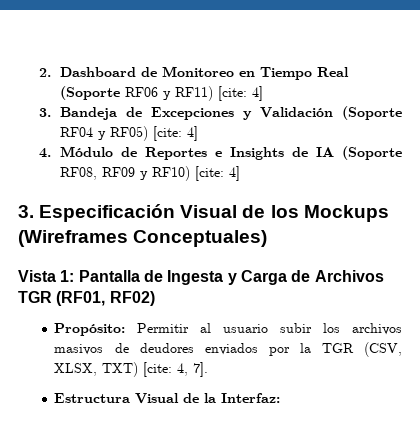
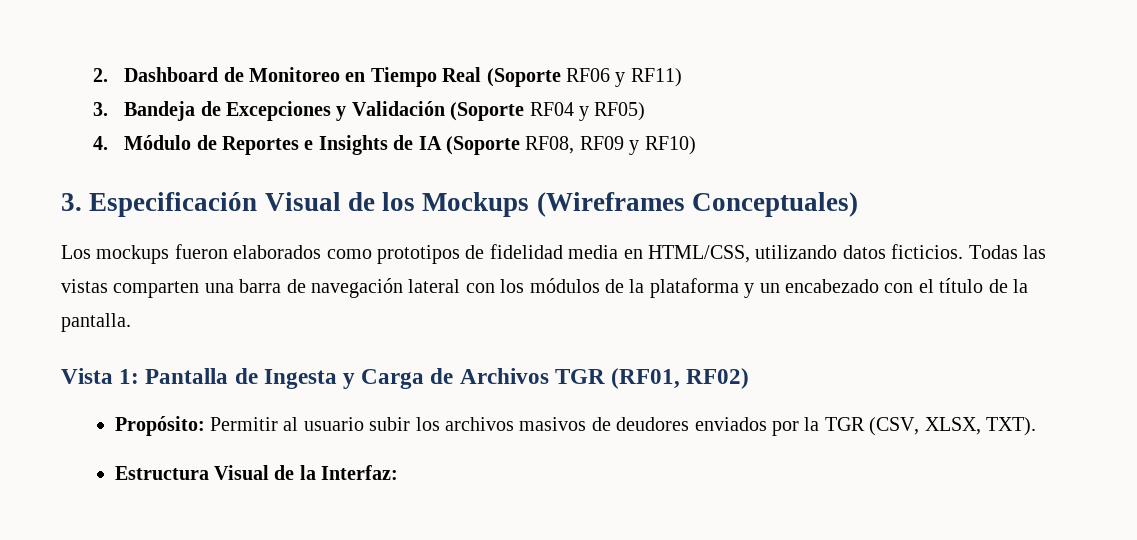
[218,86,264,101] [cite: 4] -> (682, 77) none
[153,126,199,141] [cite: 4] -> (646, 111) none
[195,166,241,181] [cite: 4] -> (696, 145) none
(268, 238) none -> [61,244,1046,264] [61,278,1028,298] [61,313,131,332] // Los mockups fueron elaborados como prototipos de fidelidad media en HTML/CSS, utilizando datos ficticios. Todas las vistas comparten una barra de navegación lateral con los módulos de la plataforma y un encabezado con el título de la pantalla.
[102,362,209,377] TXT) [cite: 4, 7]. -> [985,417,1036,436] TXT).

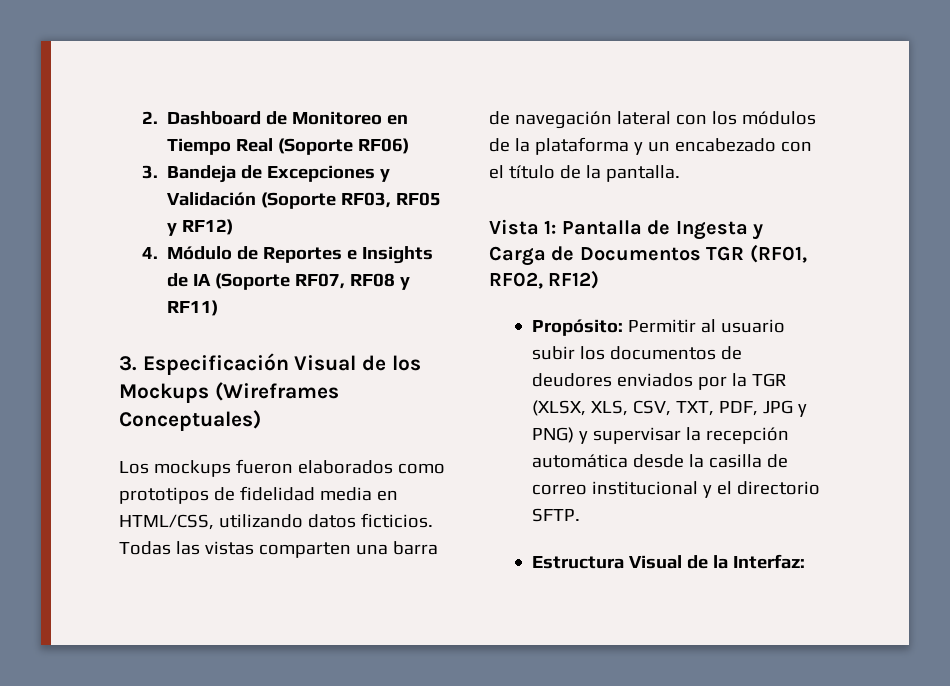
[565,68,682,87] RF06 y RF11) -> [358,138,410,154] RF06)
[529,102,646,121] RF04 y RF05) -> [341,192,442,208] [167,219,234,236] RF03, RF05 y RF12)
[525,136,696,155] RF08, RF09 y RF10) -> [295,273,411,290] [167,300,219,316] RF07, RF08 y RF11)
[459,368,549,384] Archivos -> [579,247,701,261] Documentos
[686,368,750,389] RF02) -> [489,270,600,289] RF02, RF12)
[444,417,587,431] archivos masivos -> [610,346,717,360] documentos
[869,417,1036,436] (CSV, XLSX, TXT). -> [532,400,808,417] [532,427,790,444] [532,454,789,468] [532,481,821,498] [532,508,581,522] (XLSX, XLS, CSV, TXT, PDF, JPG y PNG) y supervisar la recepción automática desde la casilla de correo institucional y el directorio SFTP.

